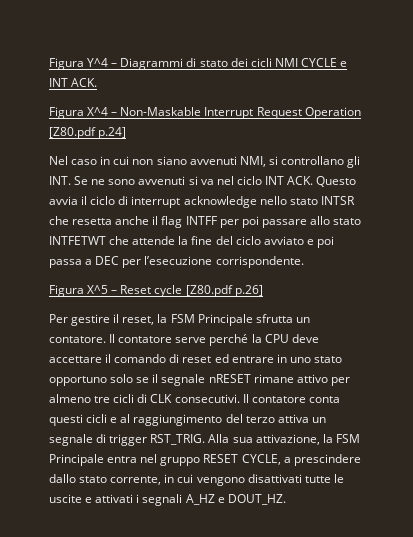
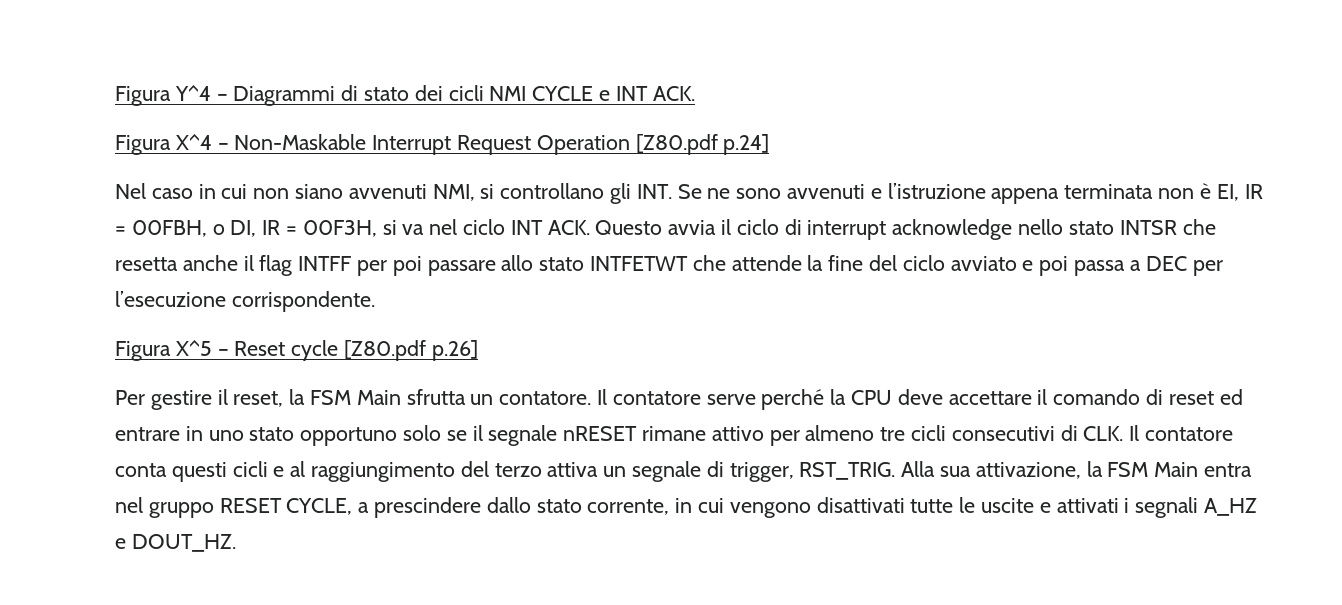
(186, 180) none -> [870,183,1263,204] [115,220,377,237] e l’istruzione appena terminata non è EI, IR = 00FBH, o DI, IR = 00F3H,
[197,314,253,326] Principale -> [356,390,401,405] Main
[137,394,240,403] di CLK consecutivi. -> [951,425,1124,441] consecutivi di CLK.
[109,434,148,446] trigger -> [729,462,794,482] trigger,
[49,454,104,466] Principale -> [1154,462,1199,477] Main

